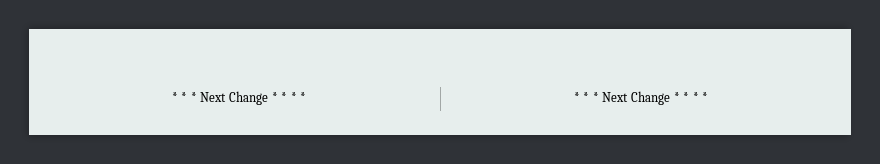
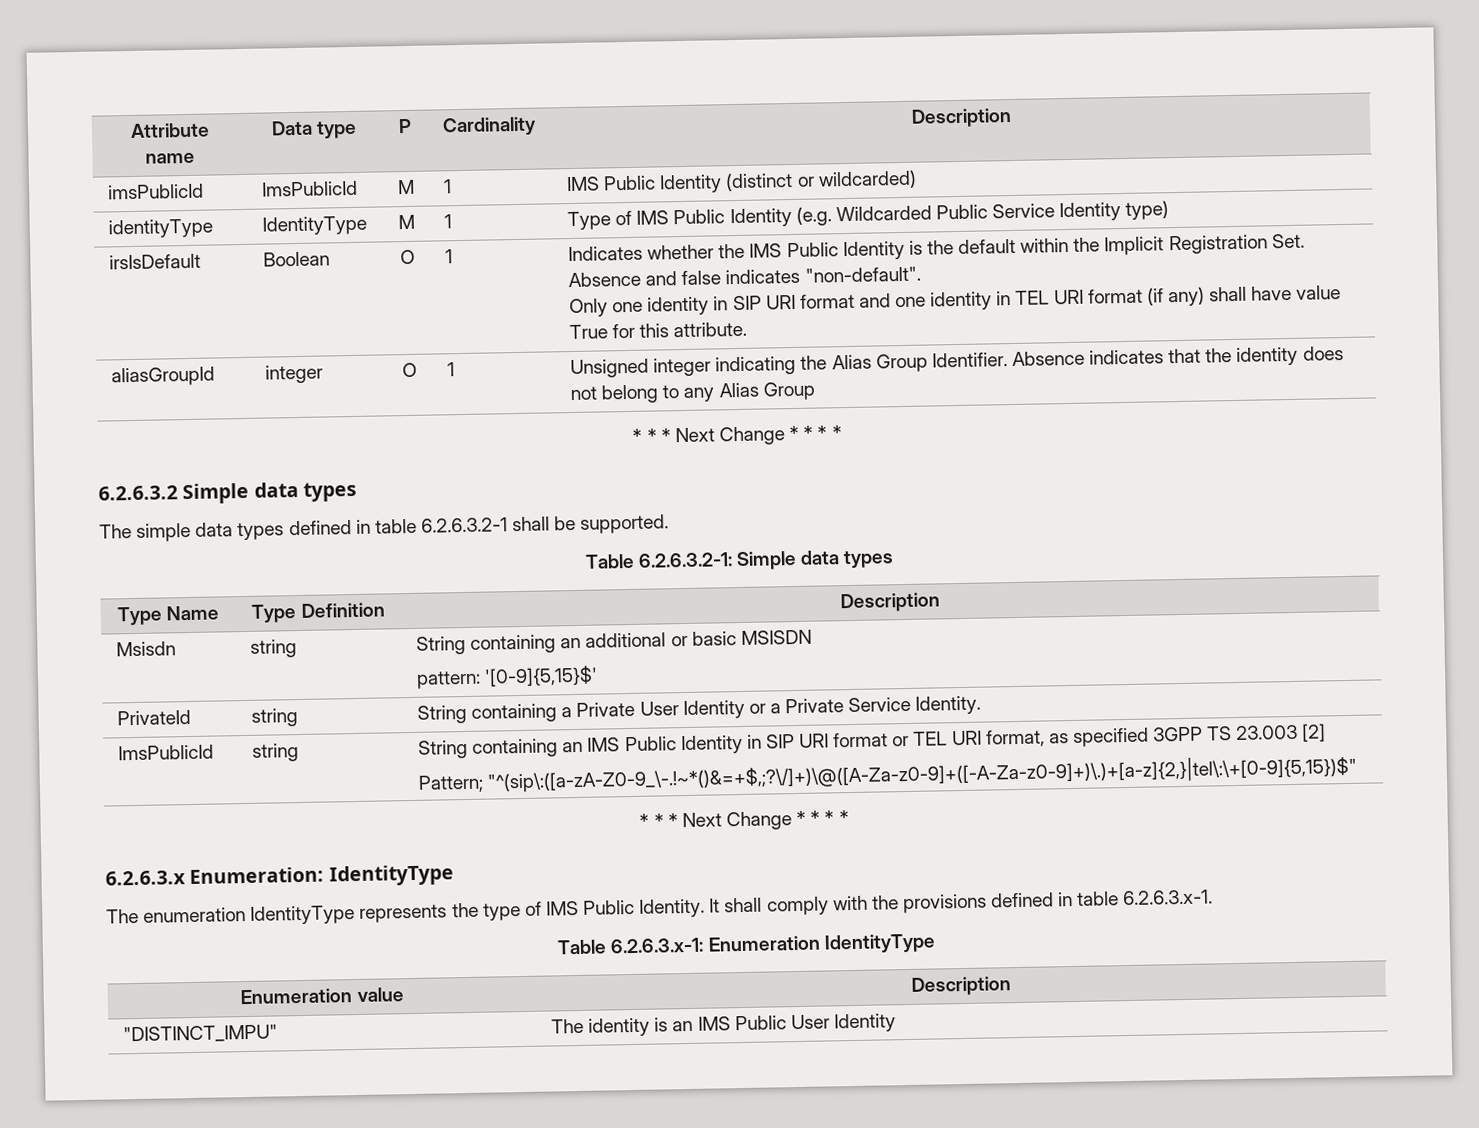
[171,91,307,105] [573,91,709,105] * * * Next Change * * * * // * * * Next Change * * * * -> [129,122,210,138] [145,152,195,164] [270,120,358,139] [398,118,412,134] [442,116,538,137] [910,108,1012,128] [108,183,205,200] [261,180,359,197] [397,179,415,195] [443,179,453,194] [566,169,917,194] [108,218,214,239] [262,215,368,236] [398,214,415,230] [444,214,453,229] [567,200,1170,231] [109,253,202,270] [263,251,331,267] [400,249,415,265] [445,249,454,264] [568,233,1305,262] [568,266,921,288] [569,285,1342,318] [569,321,748,340] [111,366,216,387] [265,364,324,384] [402,362,417,378] [447,362,456,377] [570,346,1344,379] [570,381,816,404] [632,425,842,446] [98,481,357,505] [99,514,670,542] [584,550,895,571] [116,605,220,626] [251,602,385,623] [840,592,940,613] [116,641,177,657] [250,639,298,658] [416,629,812,655] [416,665,599,689] [117,709,192,726] [251,708,299,727] [417,695,982,724] [118,744,215,761] [252,743,300,762] [418,723,1327,759] [418,754,1358,794] [639,810,849,831] [105,864,454,887] [106,889,1214,925] [557,933,936,955] [240,987,404,1005] [911,976,1011,996] [123,1024,279,1044] [551,1013,896,1037] Attribute name | Data type | P | Cardinality | Description // imsPublicId | ImsPublicId | M | 1 | IMS Public Identity (distinct or wildcarded) // identityType | IdentityType | M | 1 | Type of IMS Public Identity (e.g. Wildcarded Public Service Identity type) // irsIsDefault | Boolean | O | 1 | Indicates whether the IMS Public Identity is the default within the Implicit Registration Set. Absence and false indicates "non-default". // Only one identity in SIP URI format and one identity in TEL URI format (if any) shall have value True for this attribute. // aliasGroupId | integer | O | 1 | Unsigned integer indicating the Alias Group Identifier. Absence indicates that the identity does not belong to any Alias Group // * * * Next Change * * * * // 6.2.6.3.2 Simple data types // The simple data types defined in table 6.2.6.3.2-1 shall be supported. // Table 6.2.6.3.2-1: Simple data types // Type Name | Type Definition | Description // Msisdn | string | String containing an additional or basic MSISDN // pattern: '[0-9]{5,15}$' // PrivateId | string | String containing a Private User Identity or a Private Service Identity. // ImsPublicId | string | String containing an IMS Public Identity in SIP URI format or TEL URI format, as specified 3GPP TS 23.003 [2] // Pattern; "^(sip\:([a-zA-Z0-9_\-.!~*()&=+$,;?\/]+)\@([A-Za-z0-9]+([-A-Za-z0-9]+)\.)+[a-z]{2,}|tel\:\+[0-9]{5,15})$" // * * * Next Change * * * * // 6.2.6.3.x Enumeration: IdentityType // The enumeration IdentityType represents the type of IMS Public Identity. It shall comply with the provisions defined in table 6.2.6.3.x-1. // Table 6.2.6.3.x-1: Enumeration IdentityType // Enumeration value | Description // "DISTINCT_IMPU" | The identity is an IMS Public User Identity

